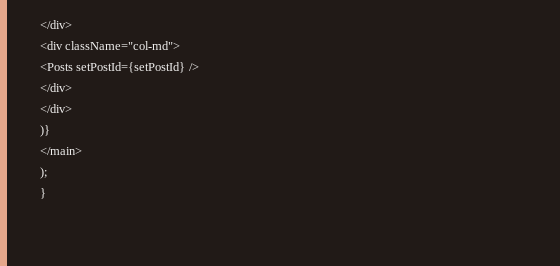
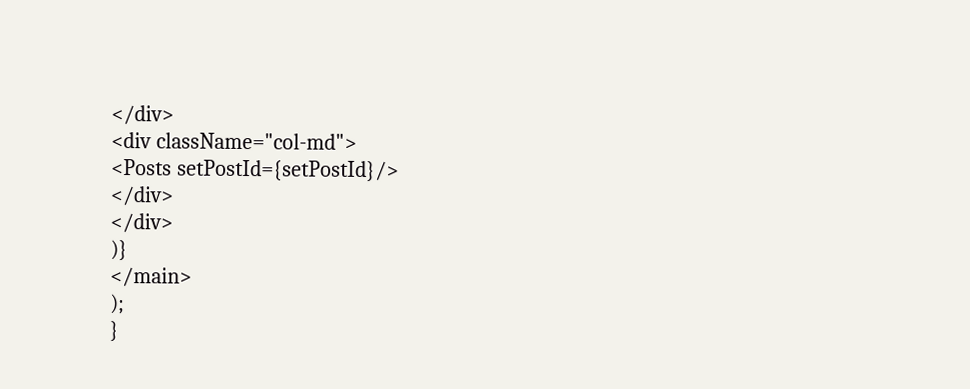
[76,62,199,73] setPostId={setPostId} /> -> [176,159,399,183] setPostId={setPostId}/>

